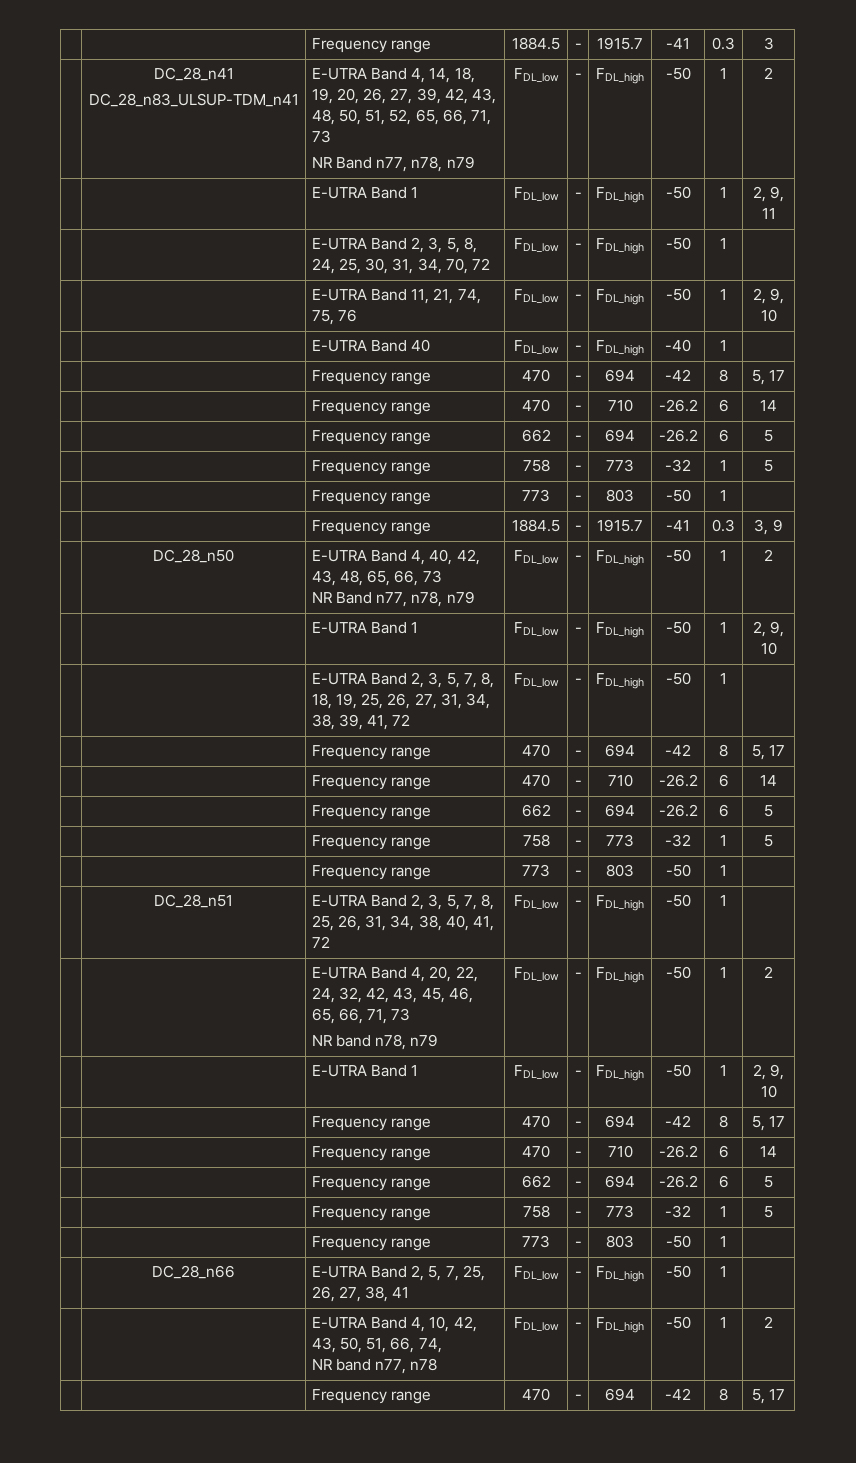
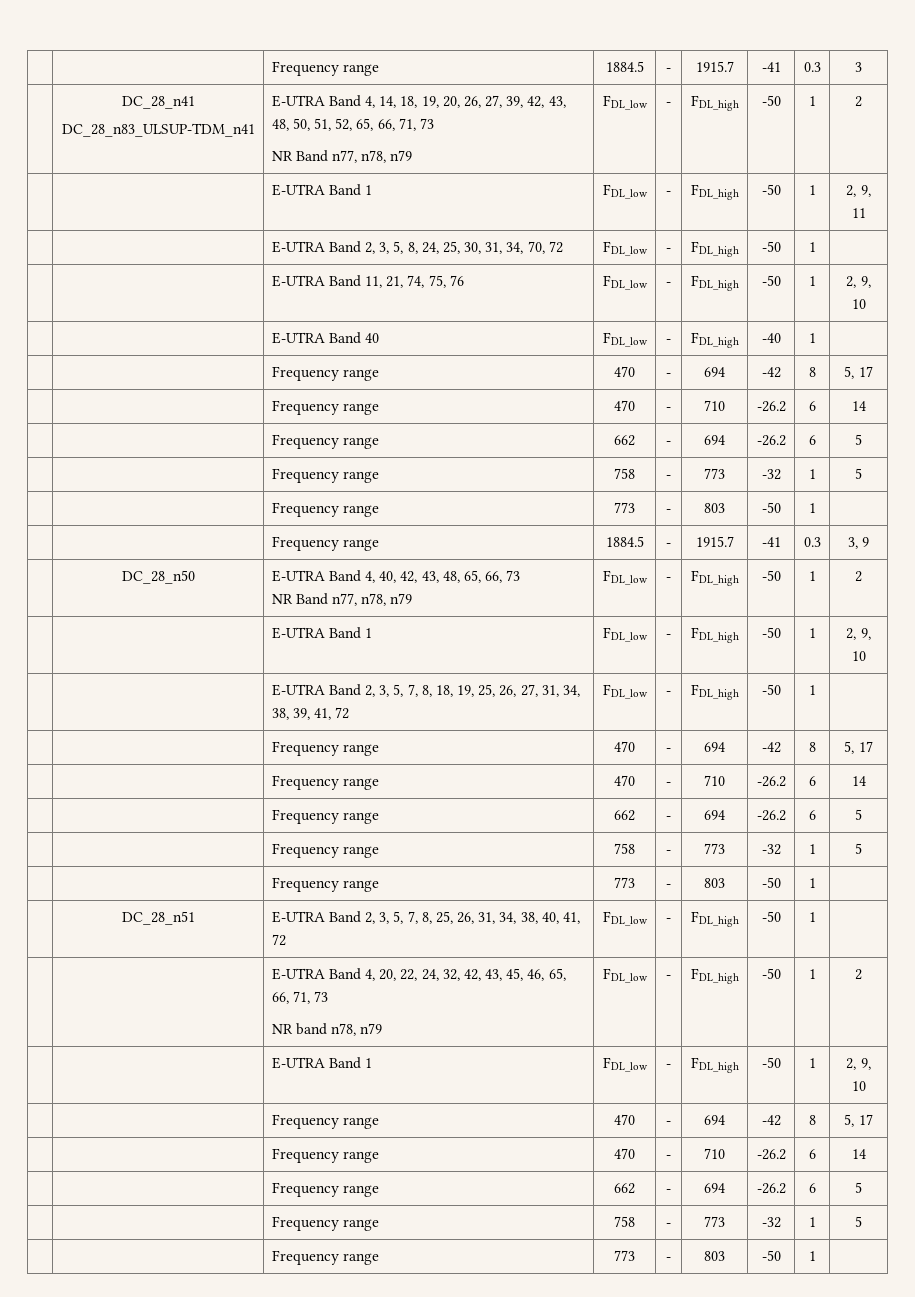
[152,1265,235,1279] [311,1265,485,1281] [311,1286,410,1302] [513,1266,559,1280] [574,1271,582,1277] [596,1266,644,1282] [665,1265,691,1278] [720,1266,727,1277] [311,1316,477,1332] [311,1337,442,1353] [311,1358,438,1374] [513,1317,559,1331] [574,1322,582,1328] [596,1317,644,1333] [665,1316,691,1329] [720,1317,727,1328] [764,1316,773,1328] [311,1389,431,1404] [522,1388,550,1401] [574,1394,582,1400] [605,1388,635,1401] [665,1388,691,1400] [719,1388,728,1401] [751,1389,786,1404] // | DC_28_n66 | E-UTRA Band 2, 5, 7, 25, 26, 27, 38, 41 | FDL_low | - | FDL_high | -50 | 1 | // | | E-UTRA Band 4, 10, 42, 43, 50, 51, 66, 74, // NR band n77, n78 | FDL_low | - | FDL_high | -50 | 1 | 2 // | | Frequency range | 470 | - | 694 | -42 | 8 | 5, 17 -> (816, 1256) none

